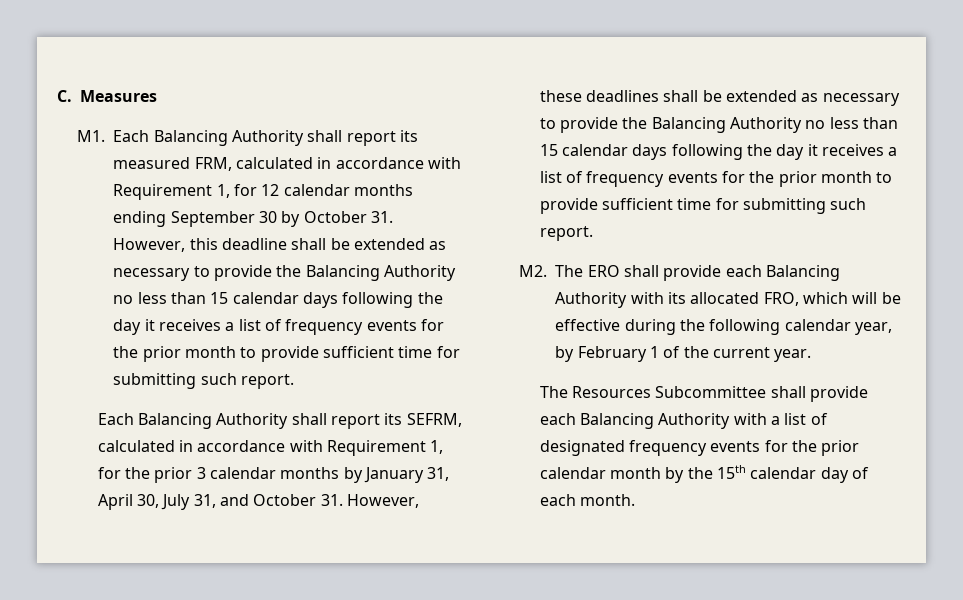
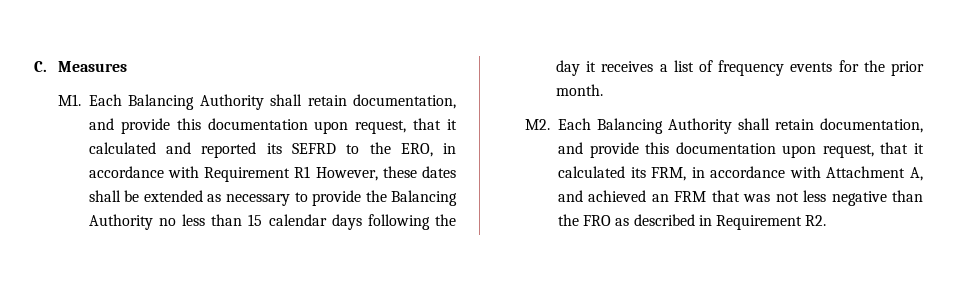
[346,130,418,146] [113,157,461,171] [113,184,413,200] [113,211,393,227] [113,238,287,252] report its measured FRM, calculated in accordance with Requirement 1, for 12 calendar months ending September 30 by October 31. However, this deadline -> [307,94,456,109] [88,118,457,134] [88,142,456,158] [88,166,456,182] retain documentation, and provide this documentation upon request, that it calculated and reported its SEFRD to the ERO, in accordance with Requirement R1 However, these dates
[184,346,460,362] [113,373,294,389] [97,413,462,429] [97,440,444,456] [97,467,450,483] [97,494,419,510] [539,90,900,106] [539,117,898,133] [539,144,898,160] [539,171,893,187] [539,198,867,214] [539,226,593,241] [519,265,840,281] [555,292,901,308] [555,319,892,335] [555,346,812,362] [539,386,868,402] [539,413,828,429] [539,440,860,456] [539,465,869,483] [539,494,635,506] month to provide sufficient time for submitting such report. // Each Balancing Authority shall report its SEFRM, calculated in accordance with Requirement 1, for the prior 3 calendar months by January 31, April 30, July 31, and October 31. However, these deadlines shall be extended as necessary to provide the Balancing Authority no less than 15 calendar days following the day it receives a list of frequency events for the prior month to provide sufficient time for submitting such report. // M2. The ERO shall provide each Balancing Authority with its allocated FRO, which will be effective during the following calendar year, by February 1 of the current year. // The Resources Subcommittee shall provide each Balancing Authority with a list of designated frequency events for the prior calendar month by the 15th calendar day of each month. -> [555,84,603,96] [525,118,923,134] [557,142,924,158] [557,166,923,181] [557,190,923,206] [557,214,827,230] month. // M2. Each Balancing Authority shall retain documentation, and provide this documentation upon request, that it calculated its FRM, in accordance with Attachment A, and achieved an FRM that was not less negative than the FRO as described in Requirement R2.

